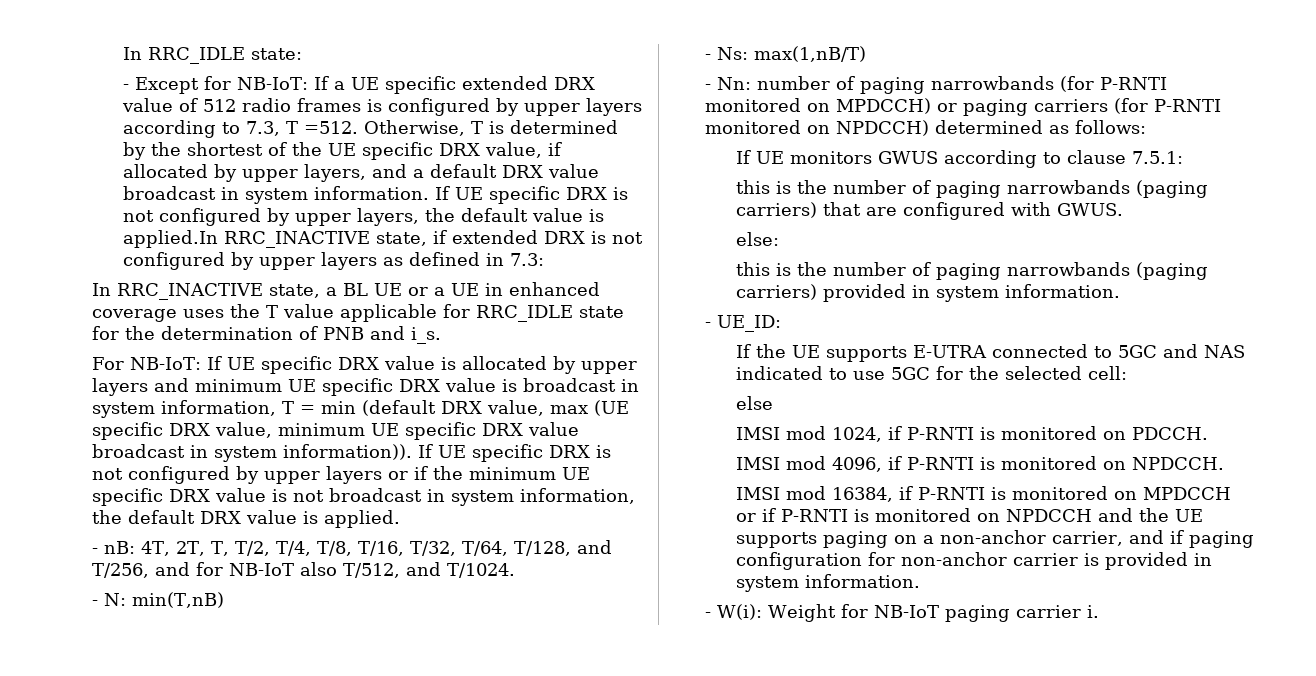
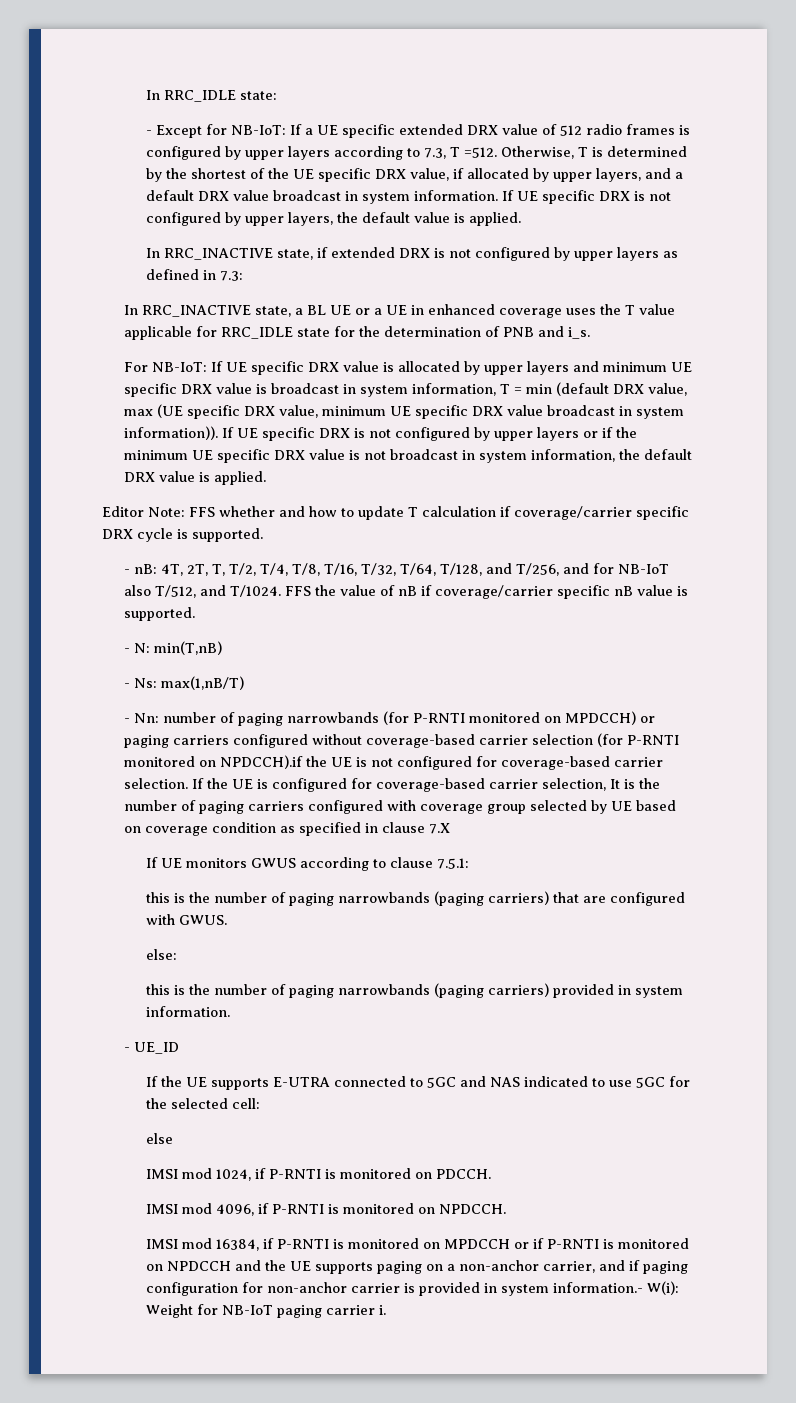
[122,230,218,248] applied.In -> [468,212,521,226] [145,248,160,258] applied. // In
(400, 519) none -> [102,506,689,520] [102,528,263,542] // Editor Note: FFS whether and how to update T calculation if coverage/carrier specific DRX cycle is supported.
(515, 570) none -> [284,585,688,599] [123,607,195,621] FFS the value of nB if coverage/carrier specific nB value is supported.
[1113,98,1221,114] [704,120,1146,136] (for P-RNTI monitored on NPDCCH) determined as follows: -> [232,733,679,748] [123,755,663,770] [123,778,660,792] [123,800,676,814] [123,822,450,836] configured without coverage-based carrier selection (for P-RNTI monitored on NPDCCH).if the UE is not configured for coverage-based carrier selection. If the UE is configured for coverage-based carrier selection, It is the number of paging carriers configured with coverage group selected by UE based on coverage condition as specified in clause 7.X
[716,315,781,332] UE_ID: -> [133,1042,179,1054] UE_ID
[804,574,920,588] [704,612,711,618] information. // - -> [552,1282,643,1293] information.-

